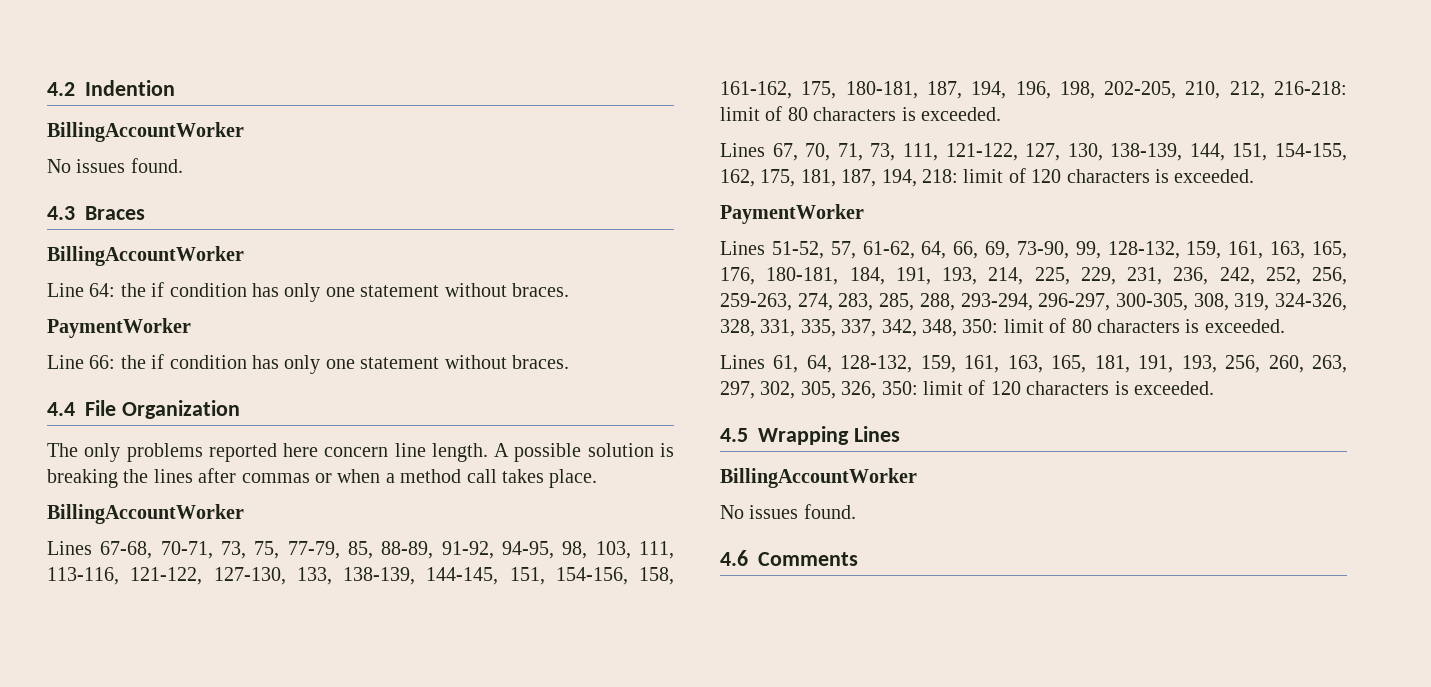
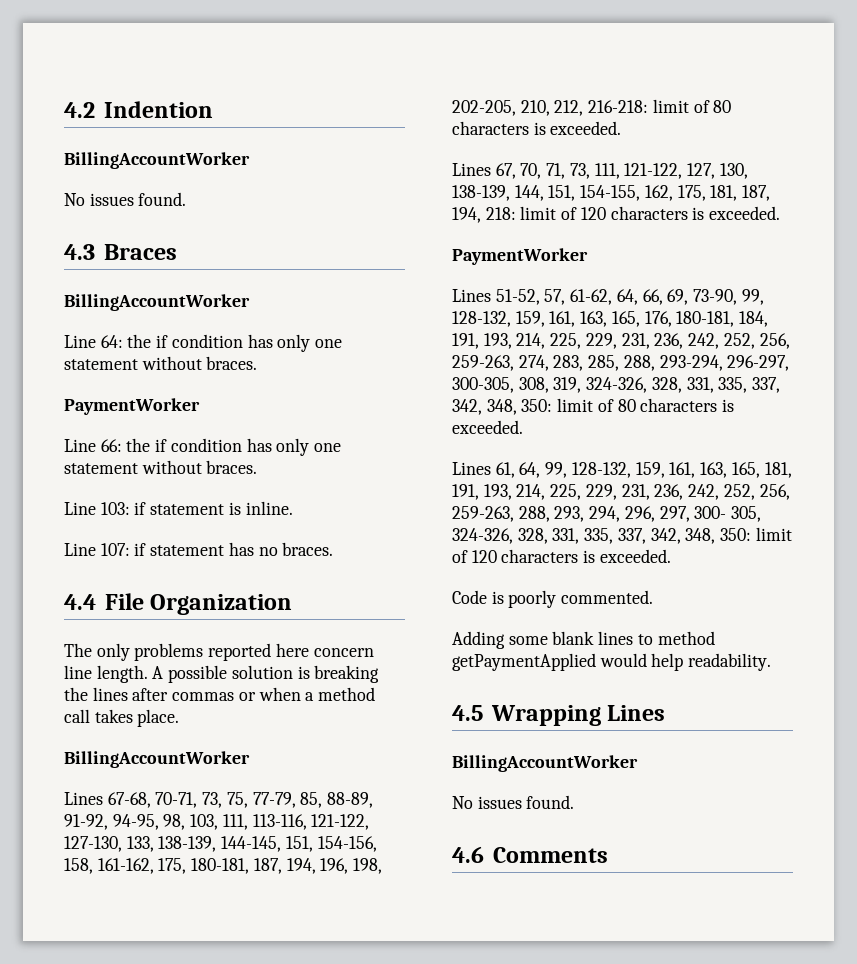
(569, 362) none -> [64,501,293,515] [64,542,334,556] // Line 103: if statement is inline. // Line 107: if statement has no braces.
(832, 364) none -> [545,462,568,478] 99,
[1225,355,1347,373] [720,381,877,399] 256, 260, 263, 297, 302, 305, 326, -> [516,484,790,500] [452,506,762,522] [452,528,716,544] 214, 225, 229, 231, 236, 242, 252, 256, 259-263, 288, 293, 294, 296, 297, 300- 305, 324-326, 328, 331, 335, 337, 342, 348,
(1214, 388) none -> [452,590,654,608] [452,631,715,649] [452,653,772,671] // Code is poorly commented. // Adding some blank lines to method getPaymentApplied would help readability.

